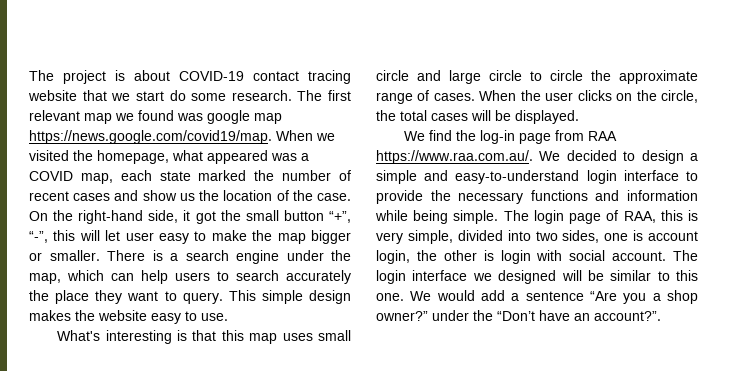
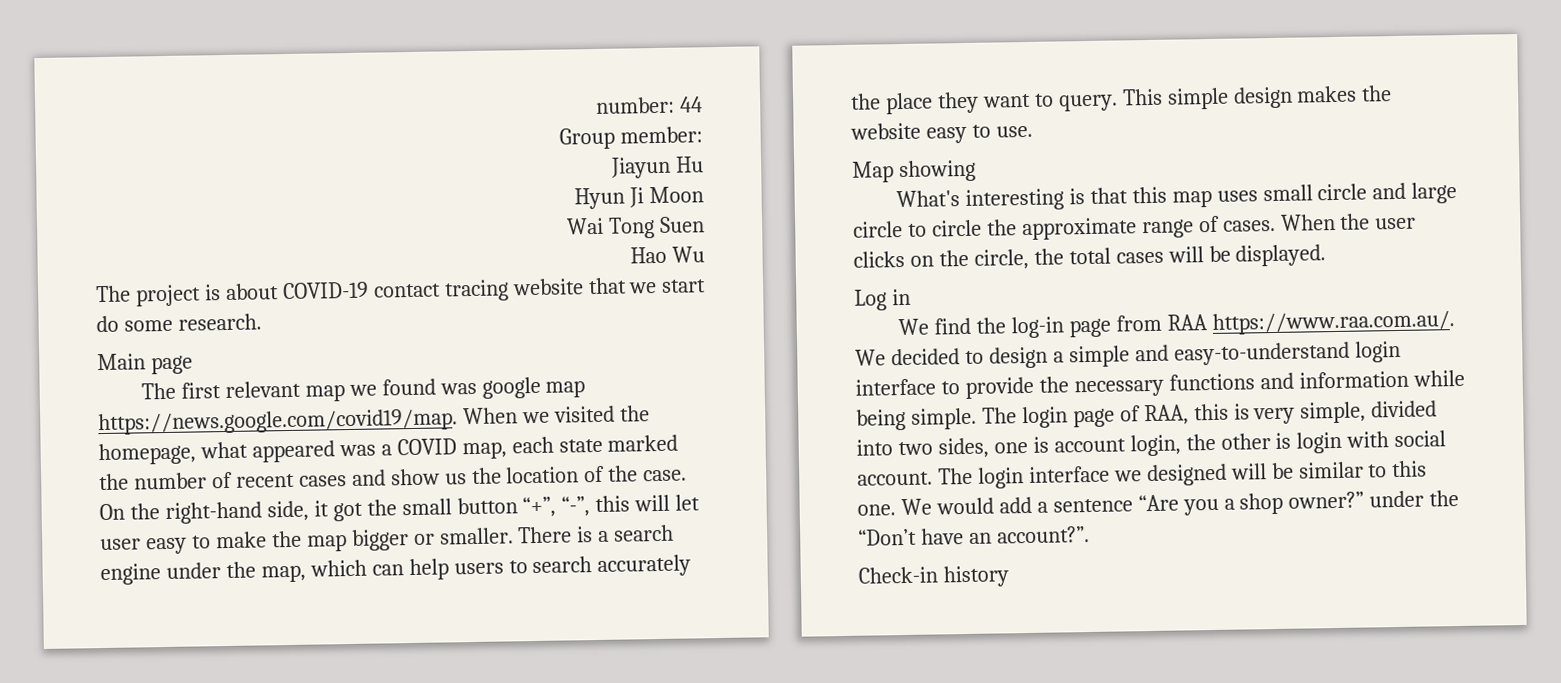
(29, 75) none -> [596,96,703,114] [559,126,703,150] [610,156,704,179] [574,186,705,210] [566,216,706,239] [630,246,705,264] number: 44 // Group member: // Jiayun Hu // Hyun Ji Moon // Wai Tong Suen // Hao Wu //
(292, 95) none -> [97,353,193,375] // Main page //
(228, 317) none -> [852,159,976,183] // Map showing
(579, 117) none -> [854,288,911,311] // Log in
(661, 316) none -> [858,565,1010,588] // Check-in history

